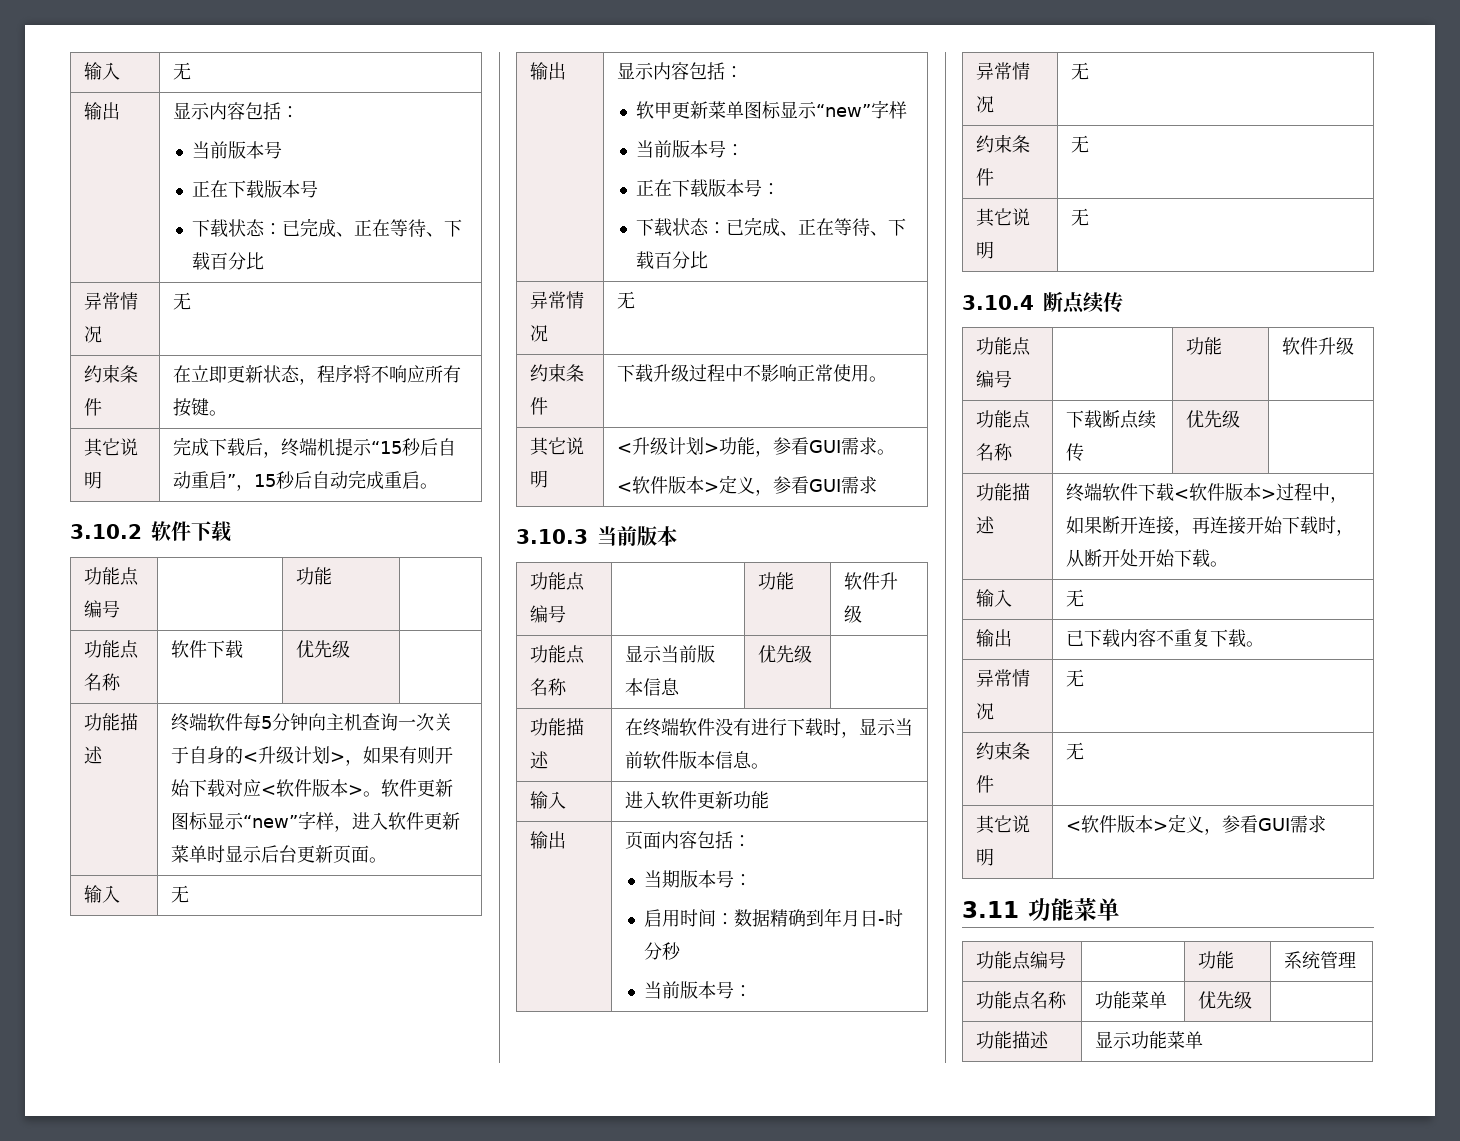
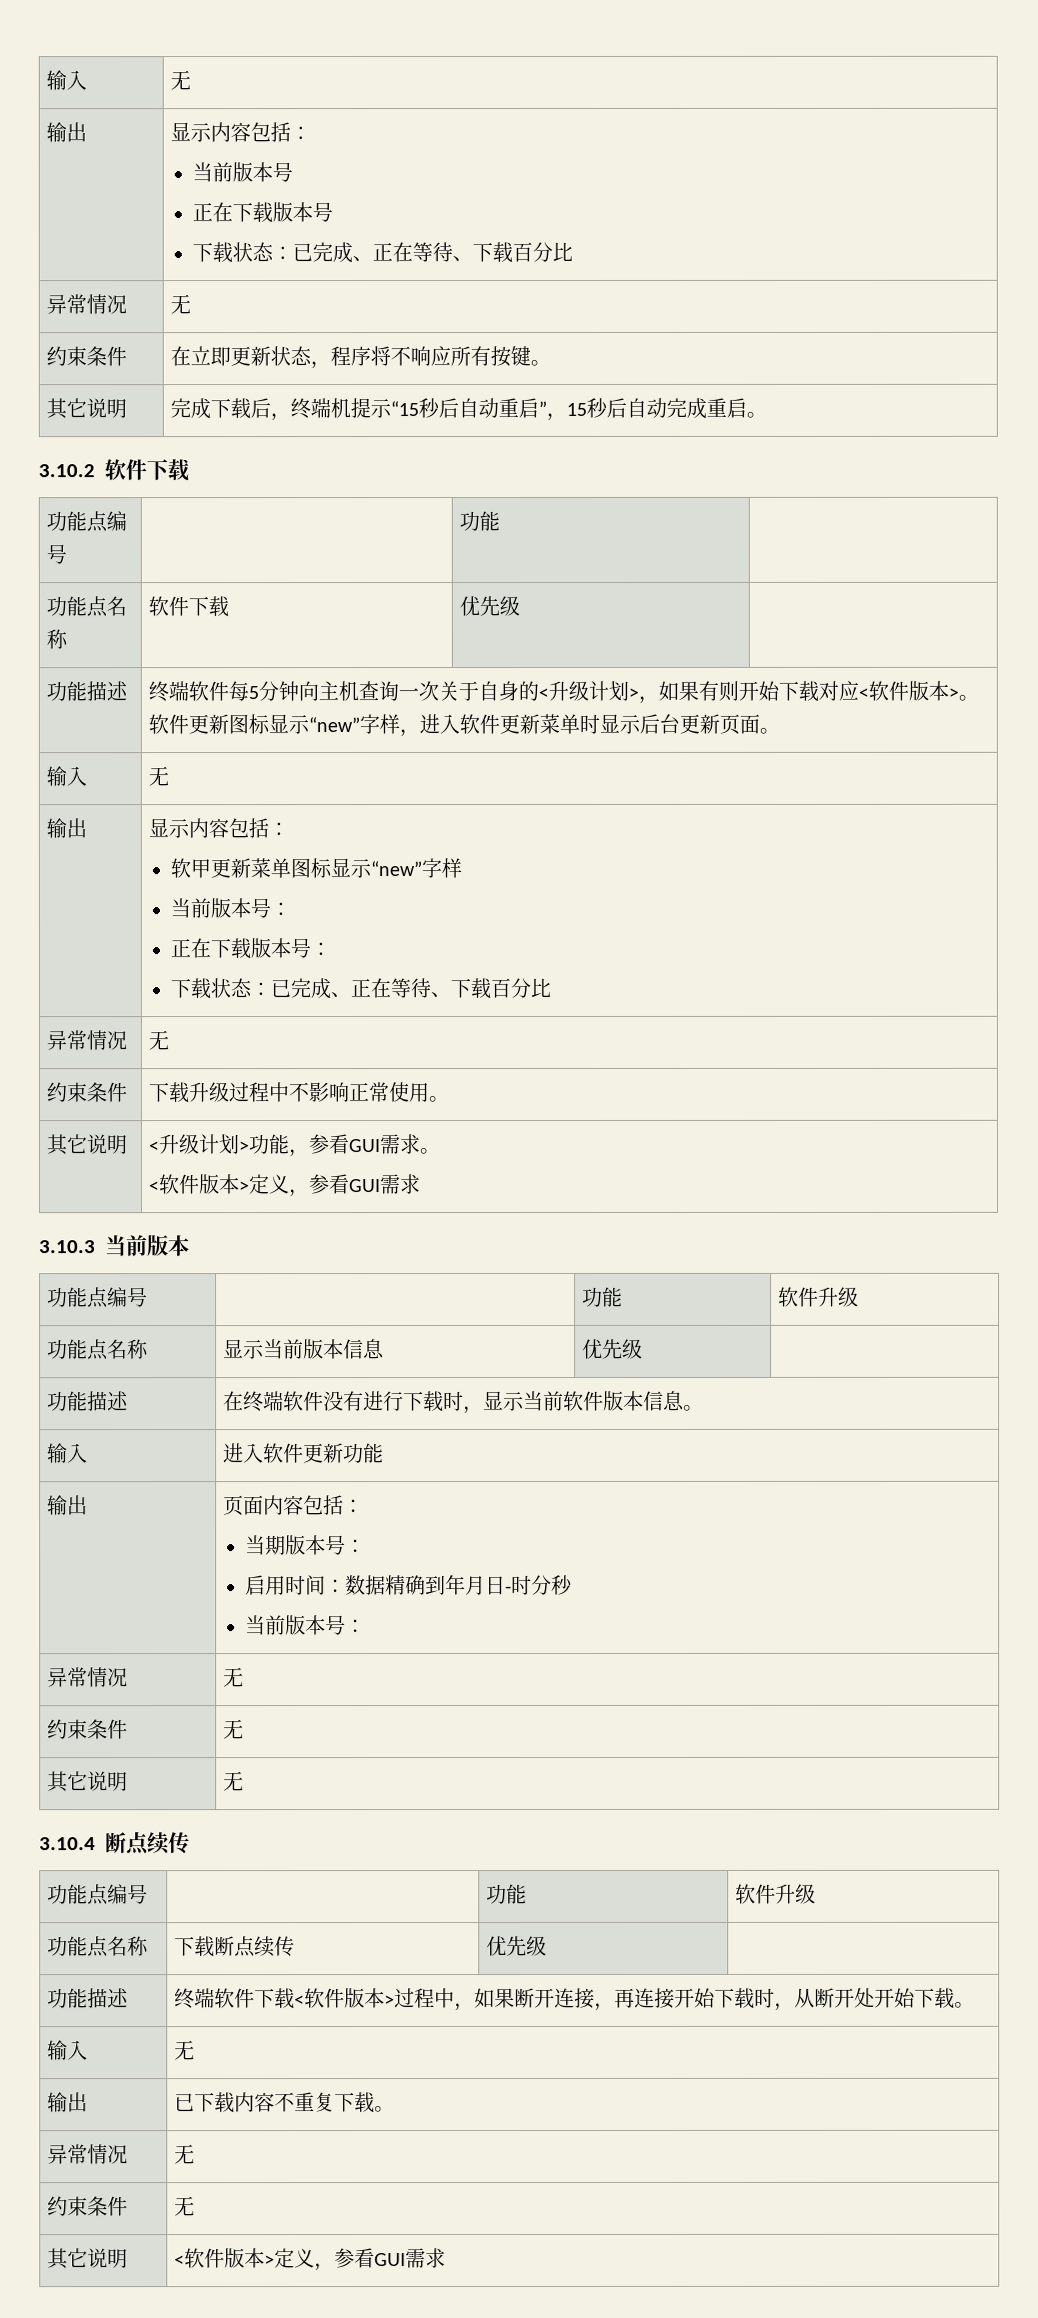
[962,898,1120,921] [975,951,1066,970] [1197,951,1234,969] [1283,951,1356,969] [975,991,1067,1010] [1094,991,1167,1009] [1197,991,1252,1009] [975,1031,1049,1049] [1094,1031,1203,1049] // 3.11功能菜单 // 功能点编号 | | 功能 | 系统管理 // 功能点名称 | 功能菜单 | 优先级 | // 功能描述 | 显示功能菜单 -> (447, 2258) none

